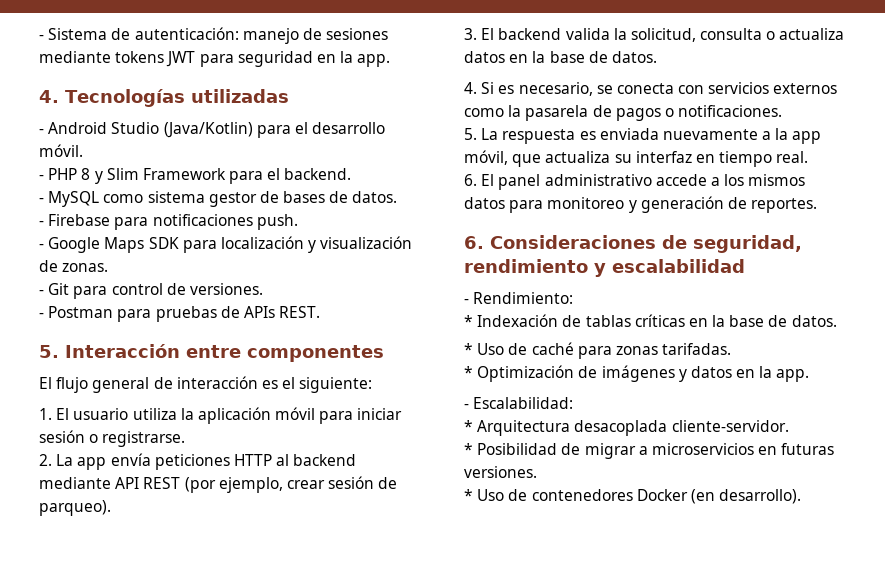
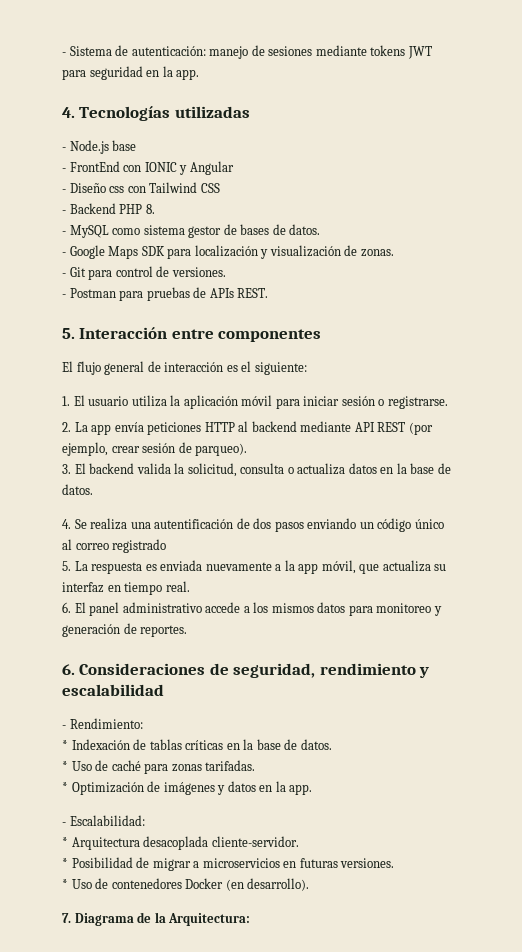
[48,122,386,138] [39,144,83,157] [39,168,352,184] Android Studio (Java/Kotlin) para el desarrollo móvil. // - PHP 8 y Slim Framework para el backend. -> [69,140,137,154] [62,161,234,175] [62,182,220,193] [62,203,155,214] Node.js base // - FrontEnd con IONIC y Angular // - Diseño css con Tailwind CSS // - Backend PHP 8.
[39,214,298,230] // - Firebase para notificaciones push. -> (321, 229) none
[481,82,838,96] [464,105,783,121] Si es necesario, se conecta con servicios externos como la pasarela de pagos o notificaciones. -> [74,518,444,532] [62,539,167,553] Se realiza una autentificación de dos pasos enviando un código único al correo registrado
(802, 496) none -> [62,912,251,926] // 7. Diagrama de la Arquitectura:

